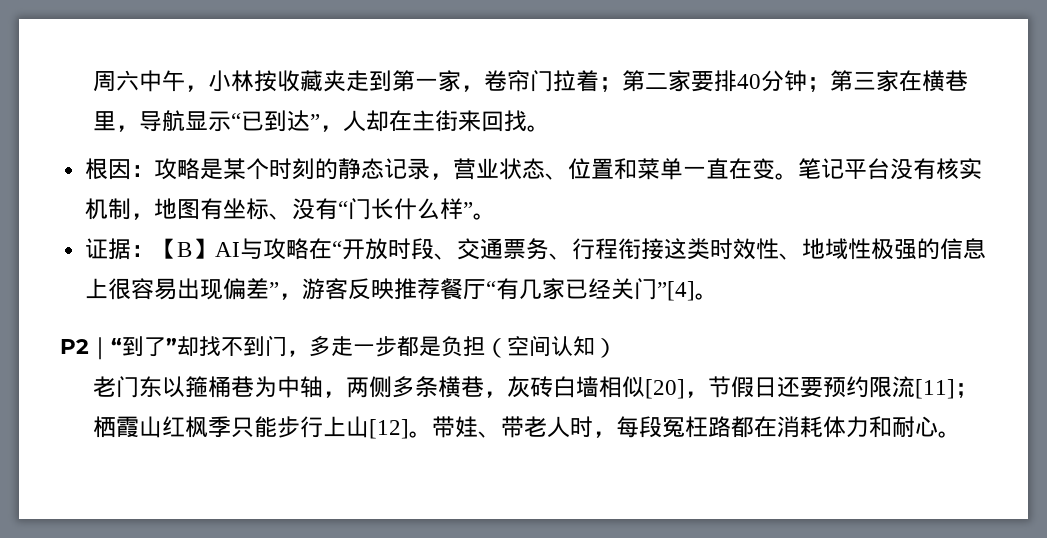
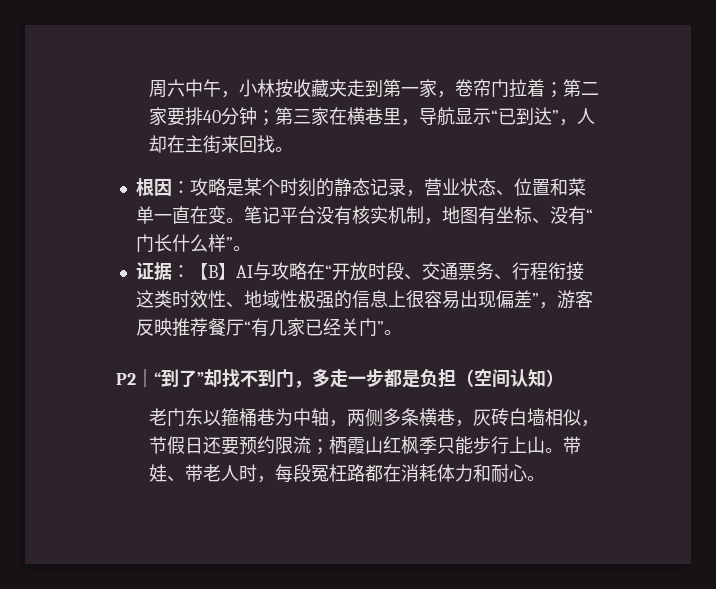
[657,281,696,301] ”[4] -> [376,321,384,334] ”
[645,379,686,399] [20] -> (581, 417) none
[915,379,956,399] [11] -> (311, 445) none
[369,419,410,439] [12] -> (545, 445) none

